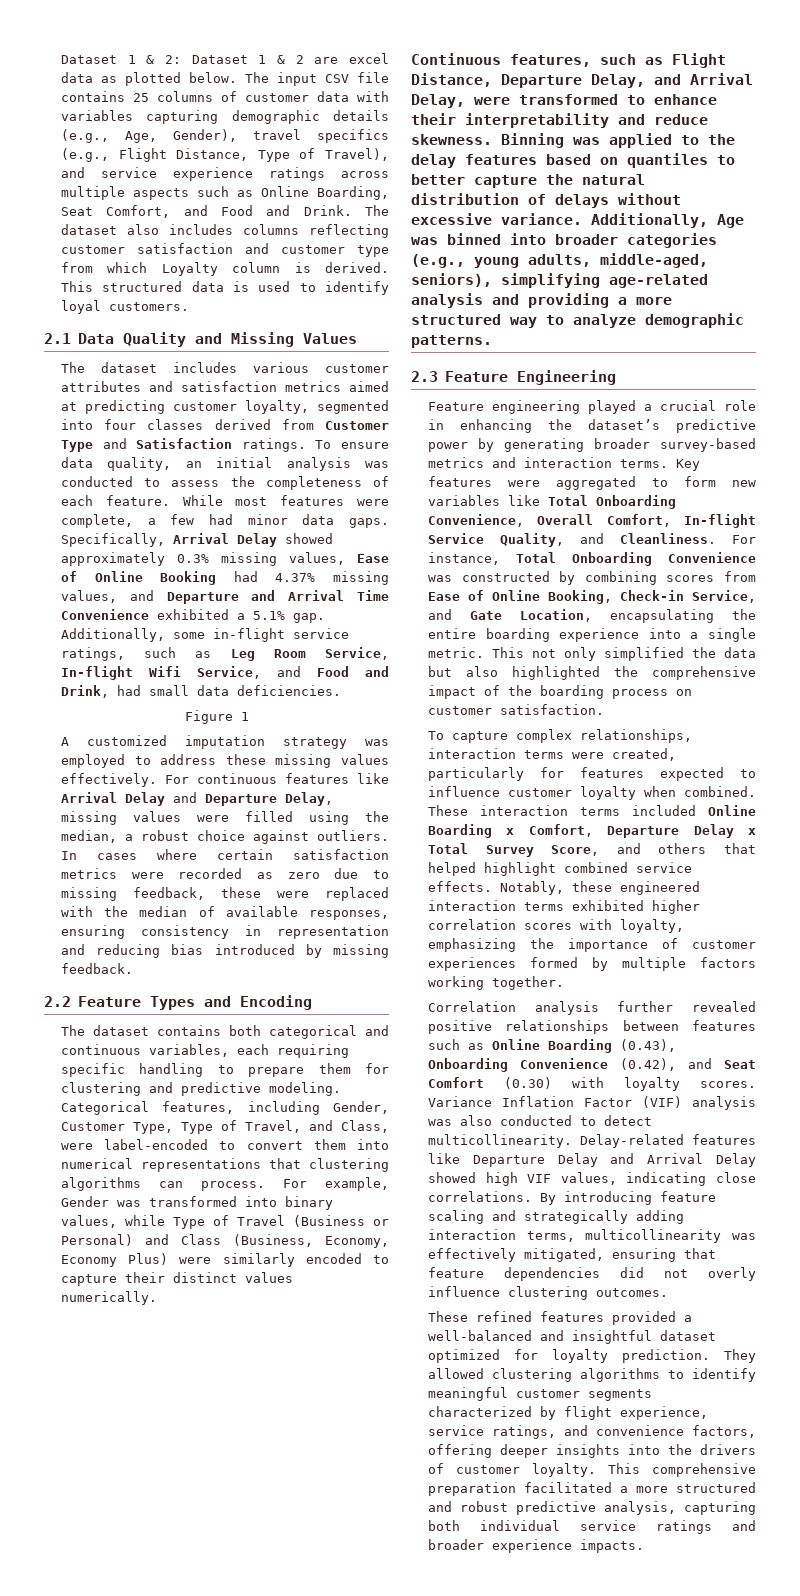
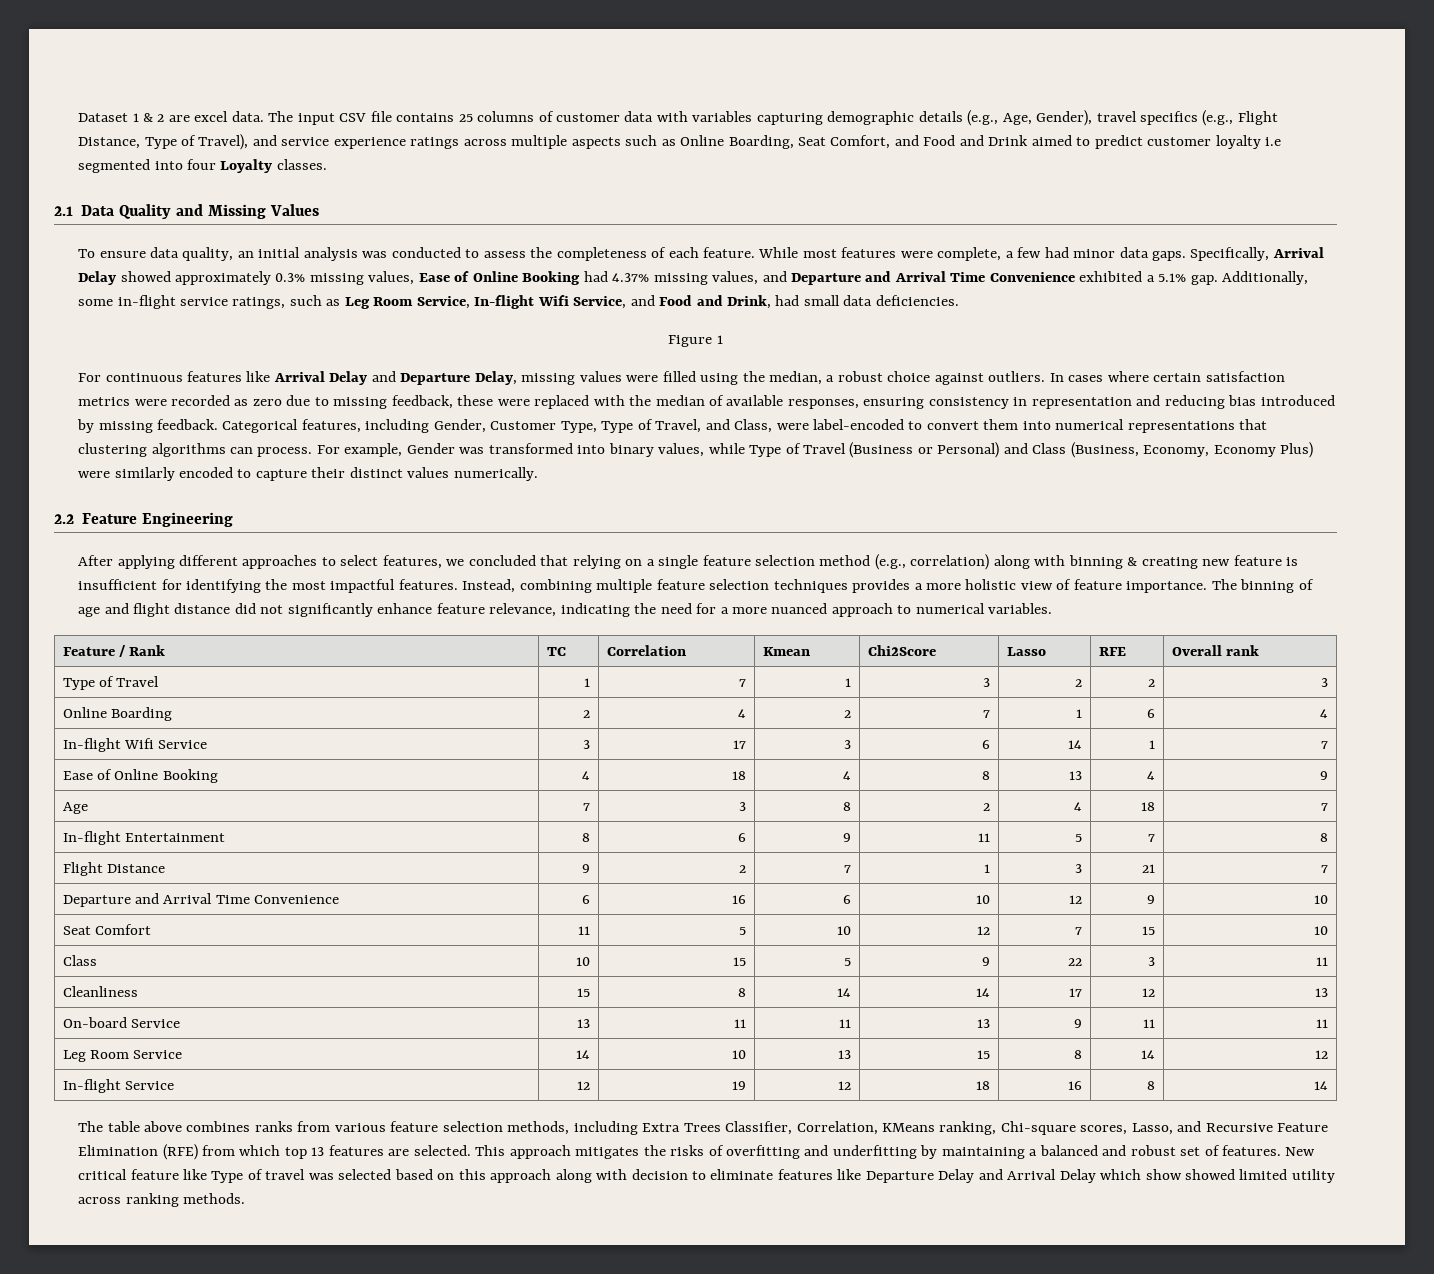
[60,53,389,64] [60,72,237,86] Dataset 1 & 2: Dataset 1 & 2 are excel data as plotted below. -> [78,111,264,122] Dataset 1 & 2 are excel data.
[303,205,389,216] [60,224,389,238] [60,243,389,257] [60,262,389,276] [60,281,389,295] [60,300,189,314] Drink. The dataset also includes columns reflecting customer satisfaction and customer type from which Loyalty column is derived. This structured data is used to identify loyal customers. -> [988,135,1281,149] [78,159,327,173] Drink aimed to predict customer loyalty i.e segmented into four Loyalty classes.
[60,362,389,373] [60,381,389,392] [60,400,389,414] [60,419,390,430] [60,438,306,452] The dataset includes various customer attributes and satisfaction metrics aimed at predicting customer loyalty, segmented into four classes derived from Customer Type and Satisfaction ratings. -> (319, 210) none
[60,735,389,749] [60,754,389,768] [60,773,157,787] A customized imputation strategy was employed to address these missing values effectively. -> (723, 339) none
[44,995,312,1010] [60,1025,389,1039] [60,1044,349,1058] [60,1063,389,1077] [60,1082,341,1096] // 2.2 Feature Types and Encoding // The dataset contains both categorical and continuous variables, each requiring specific handling to prepare them for clustering and predictive modeling. -> (219, 424) none
[411,53,726,68] [411,73,753,88] [411,94,717,108] [411,113,708,128] [411,133,735,148] [411,153,735,168] [411,174,645,188] [411,193,681,208] [411,213,744,228] [411,233,717,248] [411,253,708,268] [411,273,708,288] [411,293,672,308] [411,313,744,328] [411,335,492,348] [411,370,616,385] [427,400,756,414] [427,419,756,433] [427,438,756,452] [427,457,700,471] [427,476,756,490] [427,495,676,509] [427,514,756,528] [427,533,756,547] [427,552,756,566] [427,571,756,585] [427,590,756,604] [427,609,756,623] [427,628,756,642] [427,647,756,661] [427,666,756,680] [427,685,692,699] [427,704,604,715] [427,729,692,743] [427,748,676,761] [427,767,756,781] [427,786,756,800] [427,805,756,816] [427,824,756,838] [427,843,756,857] [427,862,692,876] [427,881,700,895] [427,900,700,914] [427,919,684,933] [427,938,756,952] [427,957,756,971] [427,976,564,990] [427,1001,756,1015] [427,1020,756,1034] [427,1039,676,1053] [427,1058,757,1072] [427,1077,756,1091] [427,1096,756,1110] [427,1115,652,1126] [427,1134,684,1148] Continuous features, such as Flight Distance, Departure Delay, and Arrival Delay, were transformed to enhance their interpretability and reduce skewness. Binning was applied to the delay features based on quantiles to better capture the natural distribution of delays without excessive variance. Additionally, Age was binned into broader categories (e.g., young adults, middle-aged, seniors), simplifying age-related analysis and providing a more structured way to analyze demographic patterns. // 2.3 Feature Engineering // Feature engineering played a crucial role in enhancing the dataset’s predictive power by generating broader survey-based metrics and interaction terms. Key features were aggregated to form new variables like Total Onboarding Convenience, Overall Comfort, In-flight Service Quality, and Cleanliness. For instance, Total Onboarding Convenience was constructed by combining scores from Ease of Online Booking, Check-in Service, and Gate Location, encapsulating the entire boarding experience into a single metric. This not only simplified the data but also highlighted the comprehensive impact of the boarding process on customer satisfaction. // To capture complex relationships, interaction terms were created, particularly for features expected to influence customer loyalty when combined. These interaction terms included Online Boarding x Comfort, Departure Delay x Total Survey Score, and others that helped highlight combined service effects. Notably, these engineered interaction terms exhibited higher correlation scores with loyalty, emphasizing the importance of customer experiences formed by multiple factors working together. // Correlation analysis further revealed positive relationships between features such as Online Boarding (0.43), Onboarding Convenience (0.42), and Seat Comfort (0.30) with loyalty scores. Variance Inflation Factor (VIF) analysis was also conducted to detect multicollinearity. Delay-related -> [54,512,234,527] [78,554,1298,570] [78,579,1314,593] [78,603,1053,617] [62,645,166,657] [546,647,566,656] [606,645,686,656] [762,647,810,656] [867,645,936,656] [1006,647,1046,656] [1098,647,1126,656] [1171,645,1259,656] [62,676,160,690] [584,678,591,687] [739,679,747,687] [845,678,852,687] [983,678,991,687] [1075,679,1083,687] [1148,679,1156,687] [1321,678,1329,687] [62,707,172,721] [583,710,591,718] [738,709,747,718] [844,710,852,718] [983,710,991,718] [1076,709,1083,718] [1147,709,1156,718] [1320,709,1329,718] [62,738,208,752] [583,740,591,749] [733,740,747,749] [844,740,852,749] [982,740,991,749] [1068,740,1083,749] [1149,740,1156,749] [1321,741,1329,749] [62,769,218,783] [582,771,591,780] [732,771,747,780] [843,771,852,780] [982,771,991,780] [1069,771,1083,780] [1147,771,1156,780] [1320,771,1329,780] [62,802,88,814] [583,803,591,811] [739,802,747,811] [843,802,852,811] [983,803,991,811] [1074,802,1083,811] [1141,802,1156,811] [1321,803,1329,811] [62,831,225,845] [582,833,591,842] [738,833,747,842] [843,833,852,842] [978,833,991,842] [1075,834,1083,842] [1148,834,1156,842] [1320,833,1329,842] [62,862,165,876] [582,864,591,873] [739,865,747,873] [844,865,852,873] [984,864,991,873] [1075,864,1083,873] [1142,864,1156,873] [1321,865,1329,873] [62,893,340,907] [582,895,591,904] [732,895,747,904] [843,895,852,904] [976,895,991,904] [1069,895,1083,904] [1147,895,1156,904] [1314,895,1329,904] [62,924,151,935] [578,926,591,935] [739,927,747,935] [837,926,852,935] [977,926,991,935] [1075,927,1083,935] [1142,926,1156,935] [1314,926,1329,935] [62,955,97,966] [576,957,591,966] [733,957,747,966] [844,958,852,966] [982,957,991,966] [1068,958,1083,966] [1148,957,1156,966] [1316,957,1329,966] [62,986,138,997] [577,988,591,997] [738,988,747,997] [837,988,852,997] [976,988,991,997] [1069,988,1083,997] [1142,988,1156,997] [1315,988,1329,997] [62,1017,180,1028] [577,1019,591,1028] [734,1019,747,1028] [839,1019,852,1028] [977,1019,991,1028] [1074,1019,1083,1028] [1143,1019,1156,1028] [1316,1019,1329,1028] [62,1050,183,1062] [576,1050,591,1059] [732,1050,747,1059] [838,1050,852,1059] [977,1050,991,1059] [1074,1050,1083,1059] [1141,1050,1156,1059] [1315,1050,1329,1059] [62,1079,174,1093] [577,1081,591,1090] [732,1081,747,1090] [838,1081,852,1090] [976,1081,991,1090] [1068,1081,1083,1090] [1147,1081,1156,1090] [1314,1081,1329,1090] [78,1121,1329,1135] [78,1144,1316,1160] [78,1169,774,1183] 2.2 Feature Engineering // After applying different approaches to select features, we concluded that relying on a single feature selection method (e.g., correlation) along with binning & creating new feature is insufficient for identifying the most impactful features. Instead, combining multiple feature selection techniques provides a more holistic view of feature importance. The binning of age and flight distance did not significantly enhance feature relevance, indicating the need for a more nuanced approach to numerical variables. // Feature / Rank | TC | Correlation | Kmean | Chi2Score | Lasso | RFE | Overall rank // Type of Travel | 1 | 7 | 1 | 3 | 2 | 2 | 3 // Online Boarding | 2 | 4 | 2 | 7 | 1 | 6 | 4 // In-flight Wifi Service | 3 | 17 | 3 | 6 | 14 | 1 | 7 // Ease of Online Booking | 4 | 18 | 4 | 8 | 13 | 4 | 9 // Age | 7 | 3 | 8 | 2 | 4 | 18 | 7 // In-flight Entertainment | 8 | 6 | 9 | 11 | 5 | 7 | 8 // Flight Distance | 9 | 2 | 7 | 1 | 3 | 21 | 7 // Departure and Arrival Time Convenience | 6 | 16 | 6 | 10 | 12 | 9 | 10 // Seat Comfort | 11 | 5 | 10 | 12 | 7 | 15 | 10 // Class | 10 | 15 | 5 | 9 | 22 | 3 | 11 // Cleanliness | 15 | 8 | 14 | 14 | 17 | 12 | 13 // On-board Service | 13 | 11 | 11 | 13 | 9 | 11 | 11 // Leg Room Service | 14 | 10 | 13 | 15 | 8 | 14 | 12 // In-flight Service | 12 | 19 | 12 | 18 | 16 | 8 | 14 // The table above combines ranks from various feature selection methods, including Extra Trees Classifier, Correlation, KMeans ranking, Chi-square scores, Lasso, and Recursive Feature Elimination (RFE) from which top 13 features are selected. This approach mitigates the risks of overfitting and underfitting by maintaining a balanced and robust set of features. New critical feature like Type of travel was selected based on this approach along with decision to eliminate
[427,1172,756,1186] [427,1191,716,1205] [427,1210,684,1224] [427,1229,756,1243] [427,1248,716,1262] [427,1267,756,1281] [427,1286,668,1300] [427,1311,692,1325] [427,1330,716,1344] [427,1349,756,1363] [427,1368,756,1382] [427,1387,652,1401] [427,1406,708,1420] [427,1425,756,1439] [427,1444,756,1458] [427,1463,756,1477] [427,1482,756,1496] [427,1501,756,1515] [427,1520,756,1534] [427,1539,644,1553] showed high VIF values, indicating close correlations. By introducing feature scaling and strategically adding interaction terms, multicollinearity was effectively mitigated, ensuring that feature dependencies did not overly influence clustering outcomes. // These refined features provided a well-balanced and insightful dataset optimized for loyalty prediction. They allowed clustering algorithms to identify meaningful customer segments characterized by flight experience, service ratings, and convenience factors, offering deeper insights into the drivers of customer loyalty. This comprehensive preparation facilitated a more structured and robust predictive analysis, capturing both individual service ratings and broader experience impacts. -> [1100,1169,1335,1183] [78,1193,246,1207] which show showed limited utility across ranking methods.

